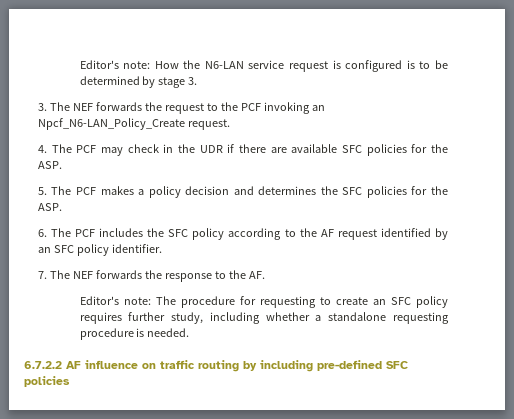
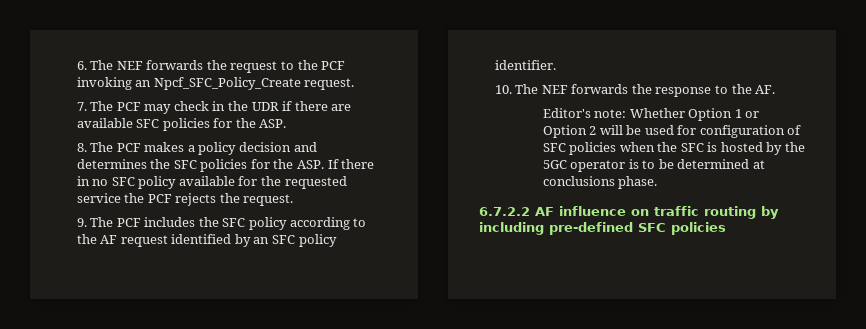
[79,60,449,72] [79,76,198,88] [37,103,47,111] Editor's note: How the N6-LAN service request is configured is to be determined by stage 3. // 3. -> [76,61,87,70] 6.
[37,118,230,130] [37,145,47,153] Npcf_N6-LAN_Policy_Create request. // 4. -> [153,77,355,90] [76,102,87,111] Npcf_SFC_Policy_Create request. // 7.
[37,187,47,195] 5. -> [76,143,87,152] 8.
[37,229,47,237] // 6. -> [327,159,375,169] [76,176,347,189] [76,193,294,206] [76,218,87,227] If there in no SFC policy available for the requested service the PCF rejects the request. // 9.
[37,271,47,279] 7. -> [494,85,512,94] 10.
[155,296,448,308] [79,312,449,324] [79,328,190,340] The procedure for requesting to create an SFC policy requires further study, including whether a standalone requesting procedure is needed. -> [629,108,760,121] [542,125,802,138] [542,142,805,155] [542,159,765,172] [542,176,658,189] Whether Option 1 or Option 2 will be used for configuration of SFC policies when the SFC is hosted by the 5GC operator is to be determined at conclusions phase.

